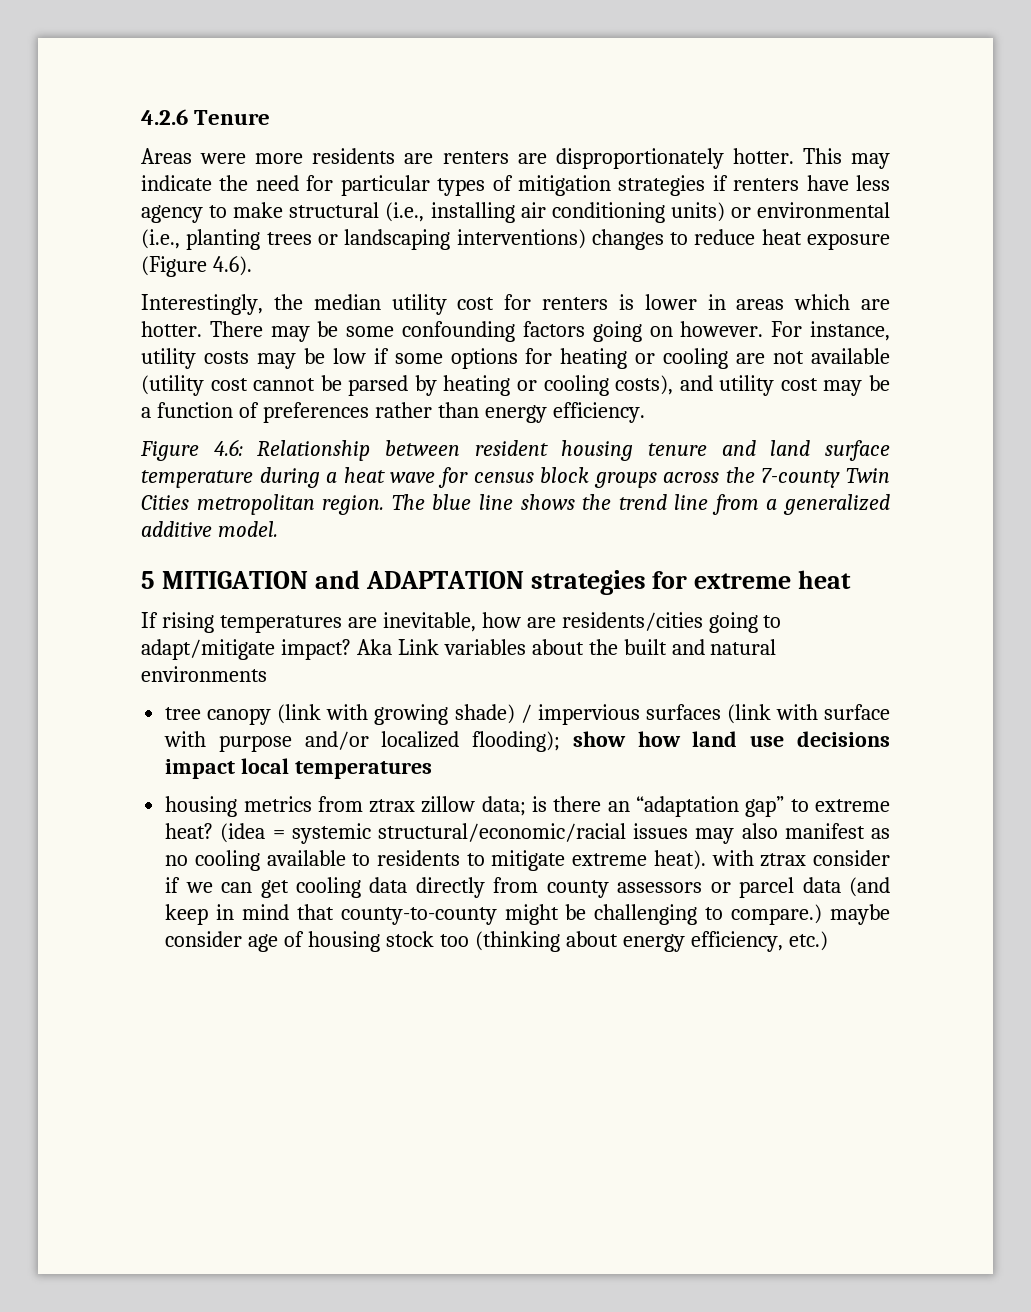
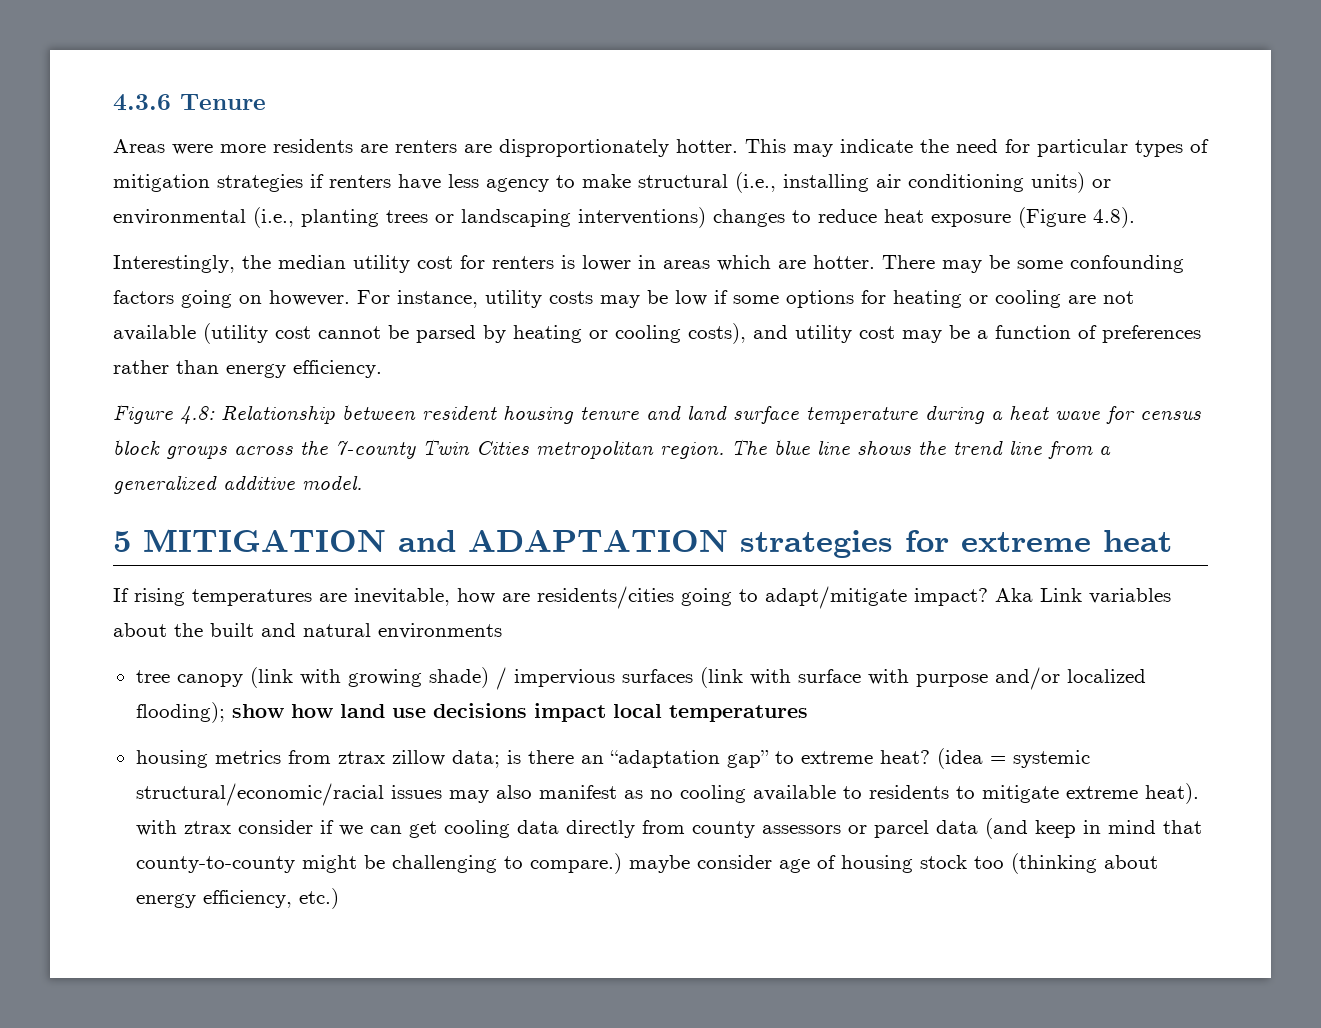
[141,109,188,125] 4.2.6 -> [113,94,171,111] 4.3.6
[212,256,252,276] 4.6). -> [1093,207,1135,228] 4.8).
[213,439,243,456] 4.6: -> [180,406,215,424] 4.8:

